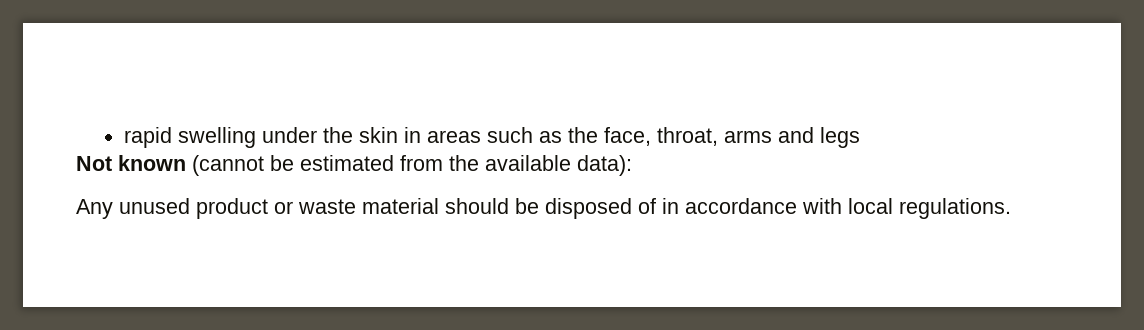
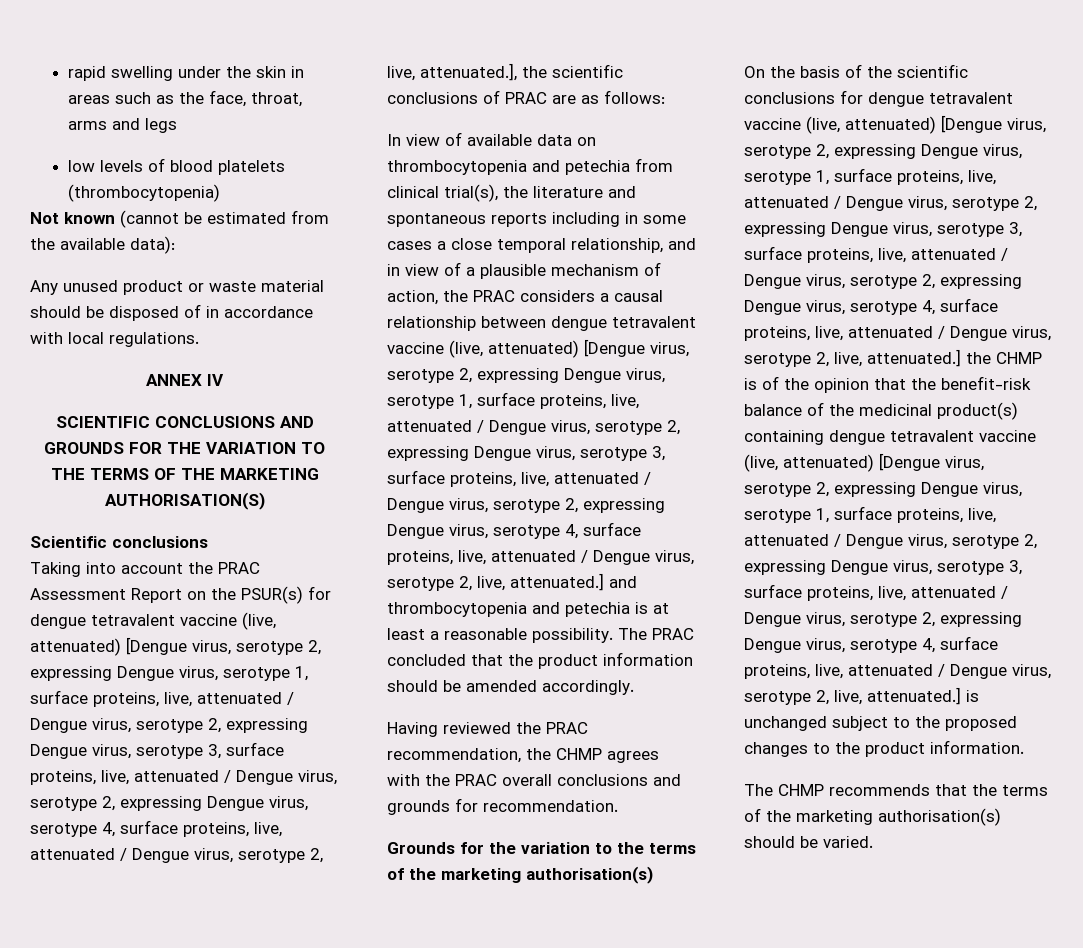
(861, 137) none -> [68,158,286,175] [68,184,221,202] // low levels of blood platelets (thrombocytopenia)
(1011, 208) none -> [146,374,224,386] [55,416,314,428] [44,442,325,454] [50,468,319,480] [104,492,265,510] [30,536,208,548] [30,562,260,577] [30,586,331,604] [30,612,276,630] [30,637,321,656] [30,666,308,681] [30,690,294,707] [30,718,308,733] [30,742,284,759] [30,770,337,785] [30,796,308,811] [30,820,282,837] [30,848,323,863] [387,63,623,81] [387,90,665,104] [387,132,596,146] [387,158,673,175] [387,184,636,202] [387,212,686,227] [387,238,696,253] [387,262,661,279] [387,290,663,305] [387,316,696,331] [387,339,689,358] [387,368,665,383] [387,392,639,409] [387,420,680,435] [387,446,665,461] [387,470,651,487] [387,498,665,513] [387,522,641,539] [387,550,694,565] [387,573,637,591] [387,602,669,617] [387,628,694,643] [387,652,693,669] [387,680,634,695] [387,722,588,737] [387,748,659,763] [387,774,681,786] [387,798,618,815] [387,842,696,854] [387,866,653,884] [744,64,968,78] [744,90,1013,107] [744,115,1046,134] [744,144,1022,159] [744,168,996,185] [744,196,1037,211] [744,222,1022,237] [744,246,1008,263] [744,274,1022,289] [744,298,998,315] [744,326,1051,341] [744,349,1042,367] [744,376,1031,393] [744,402,1018,420] [744,430,1036,445] [744,453,984,472] [744,482,1022,497] [744,506,996,523] [744,534,1037,549] [744,560,1022,575] [744,584,1008,601] [744,612,1022,627] [744,636,998,653] [744,664,1051,679] [744,687,979,705] [744,716,1017,731] [744,740,1024,757] [744,784,1048,796] [744,808,1001,826] [744,836,873,848] // ANNEX IV // SCIENTIFIC CONCLUSIONS AND GROUNDS FOR THE VARIATION TO THE TERMS OF THE MARKETING AUTHORISATION(S) // Scientific conclusions // Taking into account the PRAC Assessment Report on the PSUR(s) for dengue tetravalent vaccine (live, attenuated) [Dengue virus, serotype 2, expressing Dengue virus, serotype 1, surface proteins, live, attenuated / Dengue virus, serotype 2, expressing Dengue virus, serotype 3, surface proteins, live, attenuated / Dengue virus, serotype 2, expressing Dengue virus, serotype 4, surface proteins, live, attenuated / Dengue virus, serotype 2, live, attenuated.], the scientific conclusions of PRAC are as follows: // In view of available data on thrombocytopenia and petechia from clinical trial(s), the literature and spontaneous reports including in some cases a close temporal relationship, and in view of a plausible mechanism of action, the PRAC considers a causal relationship between dengue tetravalent vaccine (live, attenuated) [Dengue virus, serotype 2, expressing Dengue virus, serotype 1, surface proteins, live, attenuated / Dengue virus, serotype 2, expressing Dengue virus, serotype 3, surface proteins, live, attenuated / Dengue virus, serotype 2, expressing Dengue virus, serotype 4, surface proteins, live, attenuated / Dengue virus, serotype 2, live, attenuated.] and thrombocytopenia and petechia is at least a reasonable possibility. The PRAC concluded that the product information should be amended accordingly. // Having reviewed the PRAC recommendation, the CHMP agrees with the PRAC overall conclusions and grounds for recommendation. // Grounds for the variation to the terms of the marketing authorisation(s) // On the basis of the scientific conclusions for dengue tetravalent vaccine (live, attenuated) [Dengue virus, serotype 2, expressing Dengue virus, serotype 1, surface proteins, live, attenuated / Dengue virus, serotype 2, expressing Dengue virus, serotype 3, surface proteins, live, attenuated / Dengue virus, serotype 2, expressing Dengue virus, serotype 4, surface proteins, live, attenuated / Dengue virus, serotype 2, live, attenuated.] the CHMP is of the opinion that the benefit-risk balance of the medicinal product(s) containing dengue tetravalent vaccine (live, attenuated) [Dengue virus, serotype 2, expressing Dengue virus, serotype 1, surface proteins, live, attenuated / Dengue virus, serotype 2, expressing Dengue virus, serotype 3, surface proteins, live, attenuated / Dengue virus, serotype 2, expressing Dengue virus, serotype 4, surface proteins, live, attenuated / Dengue virus, serotype 2, live, attenuated.] is unchanged subject to the proposed changes to the product information. // The CHMP recommends that the terms of the marketing authorisation(s) should be varied.

